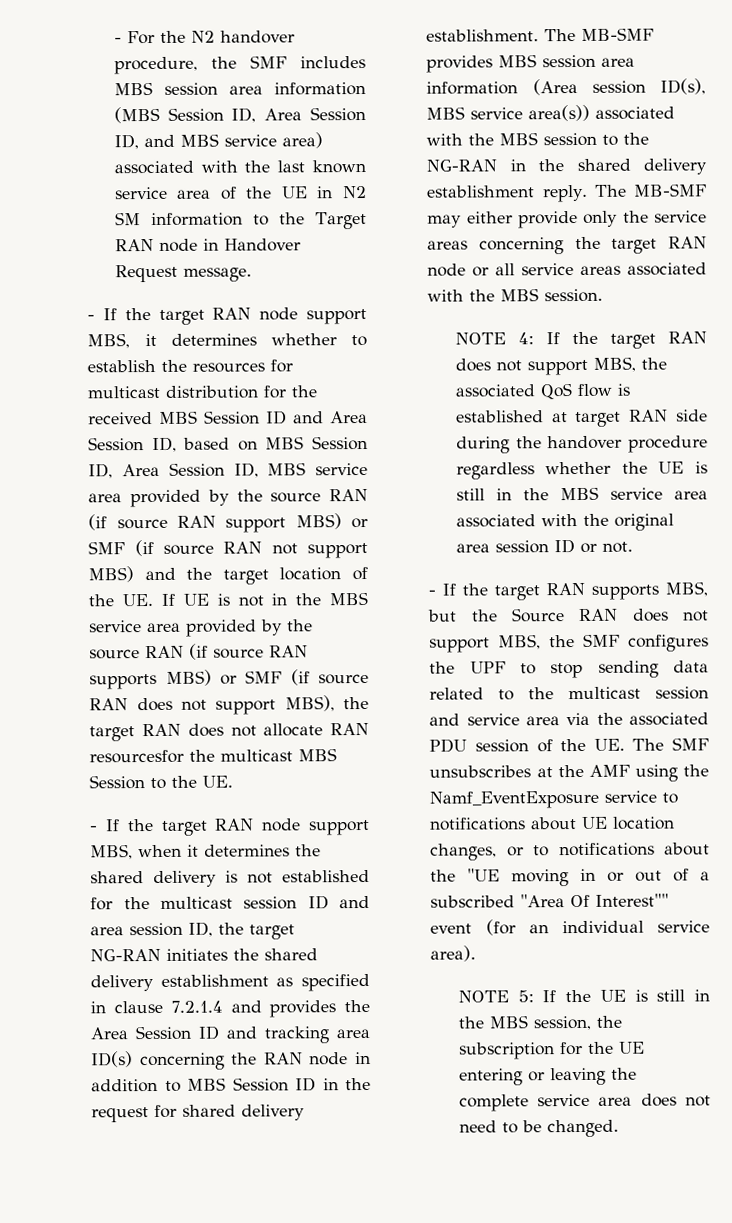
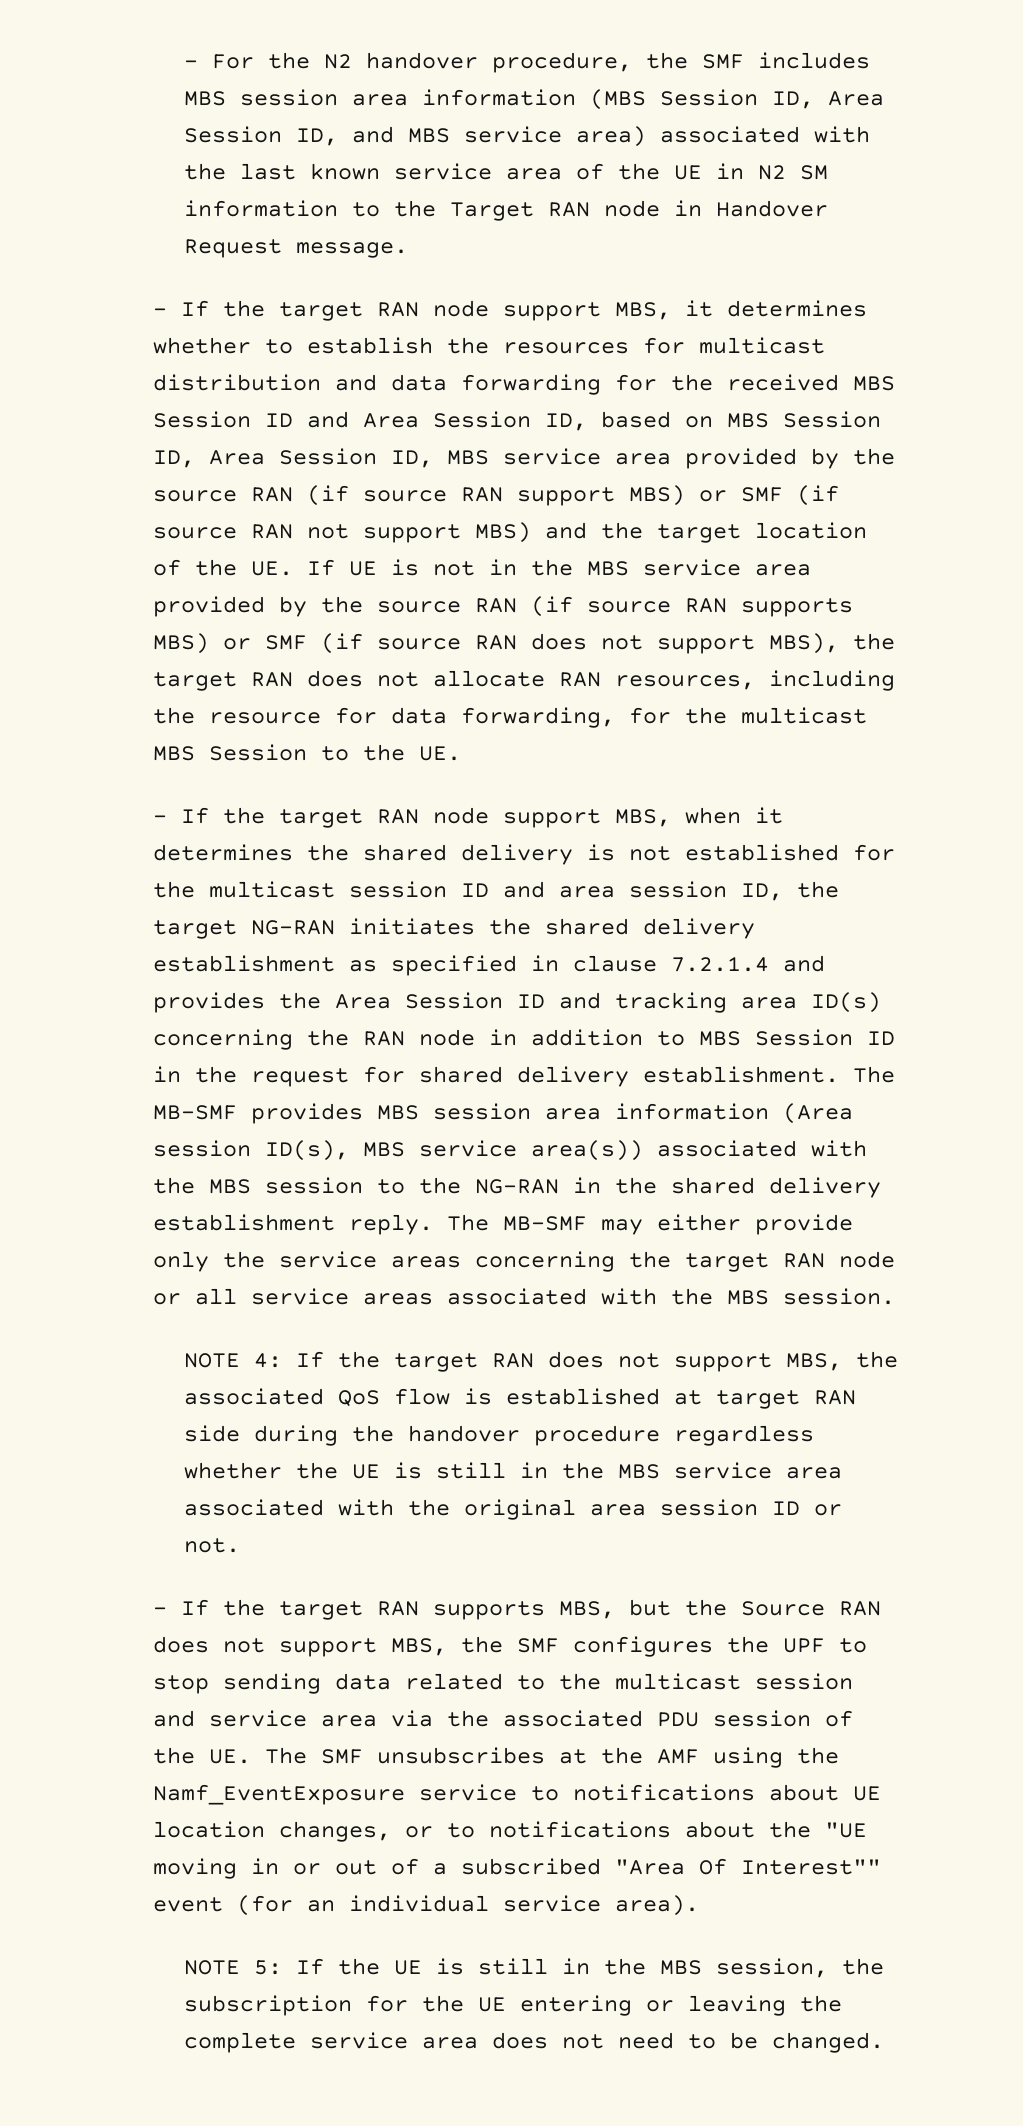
(259, 392) none -> [334,374,601,395] and data forwarding
[89,749,185,764] resourcesfor -> [614,670,895,691] [152,707,671,728] resources, including the resource for data forwarding, for

